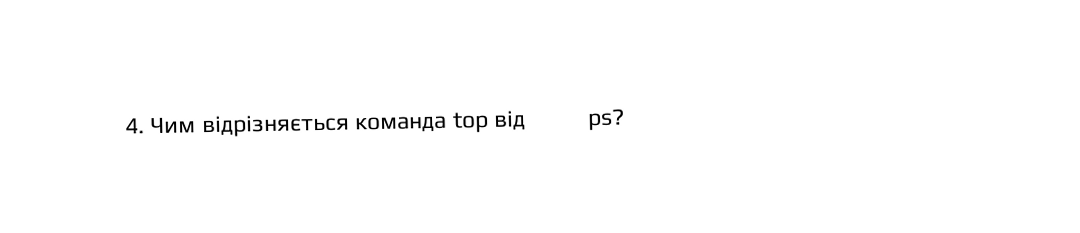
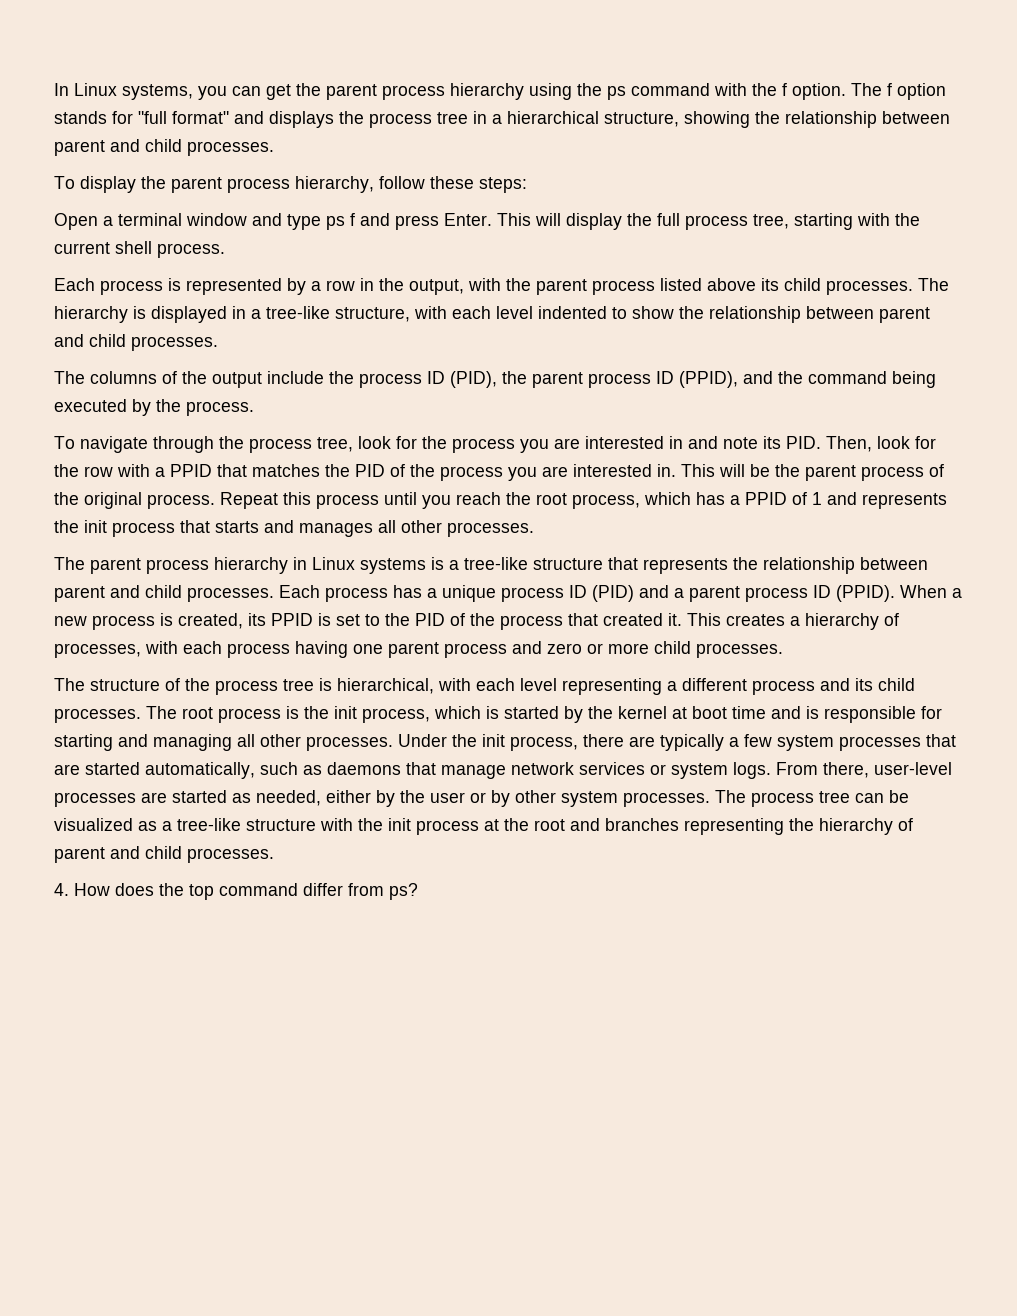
[124,110,526,138] 4. Чим відрізняється команда top від -> [54,83,946,100] [54,111,950,128] [54,139,274,156] [54,176,527,193] [54,213,920,230] [54,241,225,258] [54,278,949,295] [54,306,930,323] [54,334,218,351] [54,371,936,388] [54,399,254,416] [54,436,936,453] [54,464,944,481] [54,492,947,509] [54,520,534,537] [54,557,928,574] [54,585,962,602] [54,613,899,630] [54,641,783,658] [54,678,915,695] [54,706,942,723] [54,734,956,751] [54,762,952,779] [54,790,909,807] [54,818,913,835] [54,846,274,863] [54,883,384,900] In Linux systems, you can get the parent process hierarchy using the ps command with the f option. The f option stands for "full format" and displays the process tree in a hierarchical structure, showing the relationship between parent and child processes. // To display the parent process hierarchy, follow these steps: // Open a terminal window and type ps f and press Enter. This will display the full process tree, starting with the current shell process. // Each process is represented by a row in the output, with the parent process listed above its child processes. The hierarchy is displayed in a tree-like structure, with each level indented to show the relationship between parent and child processes. // The columns of the output include the process ID (PID), the parent process ID (PPID), and the command being executed by the process. // To navigate through the process tree, look for the process you are interested in and note its PID. Then, look for the row with a PPID that matches the PID of the process you are interested in. This will be the parent process of the original process. Repeat this process until you reach the root process, which has a PPID of 1 and represents the init process that starts and manages all other processes. // The parent process hierarchy in Linux systems is a tree-like structure that represents the relationship between parent and child processes. Each process has a unique process ID (PID) and a parent process ID (PPID). When a new process is created, its PPID is set to the PID of the process that created it. This creates a hierarchy of processes, with each process having one parent process and zero or more child processes. // The structure of the process tree is hierarchical, with each level representing a different process and its child processes. The root process is the init process, which is started by the kernel at boot time and is responsible for starting and managing all other processes. Under the init process, there are typically a few system processes that are started automatically, such as daemons that manage network services or system logs. From there, user-level processes are started as needed, either by the user or by other system processes. The process tree can be visualized as a tree-like structure with the init process at the root and branches representing the hierarchy of parent and child processes. // 4. How does the top command differ from

